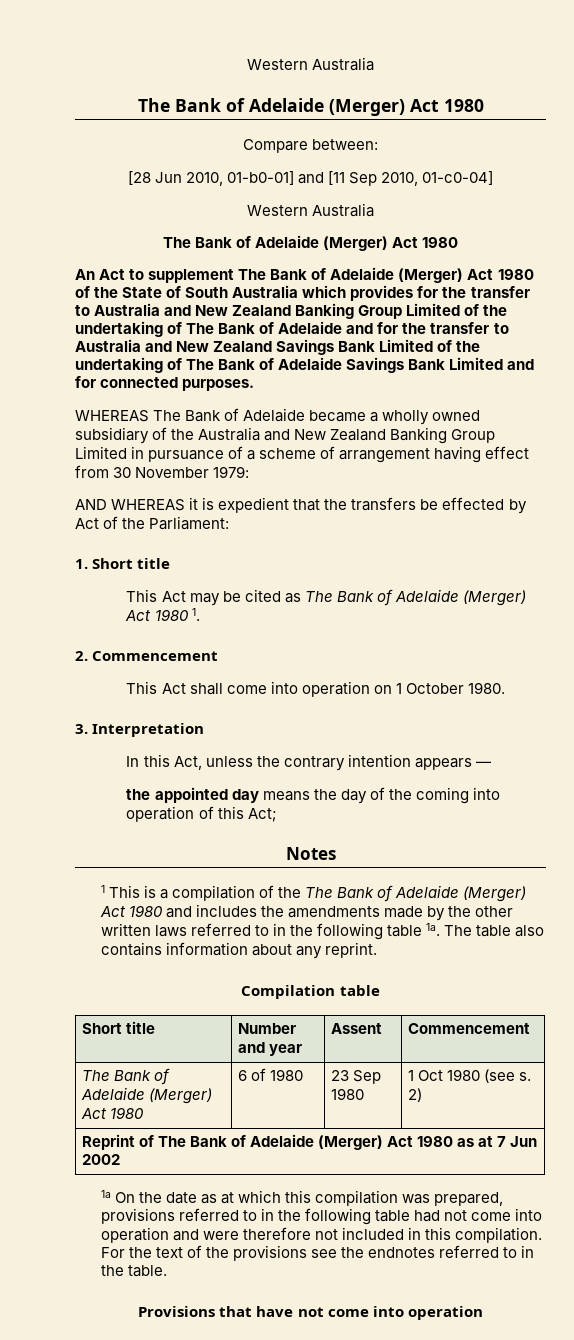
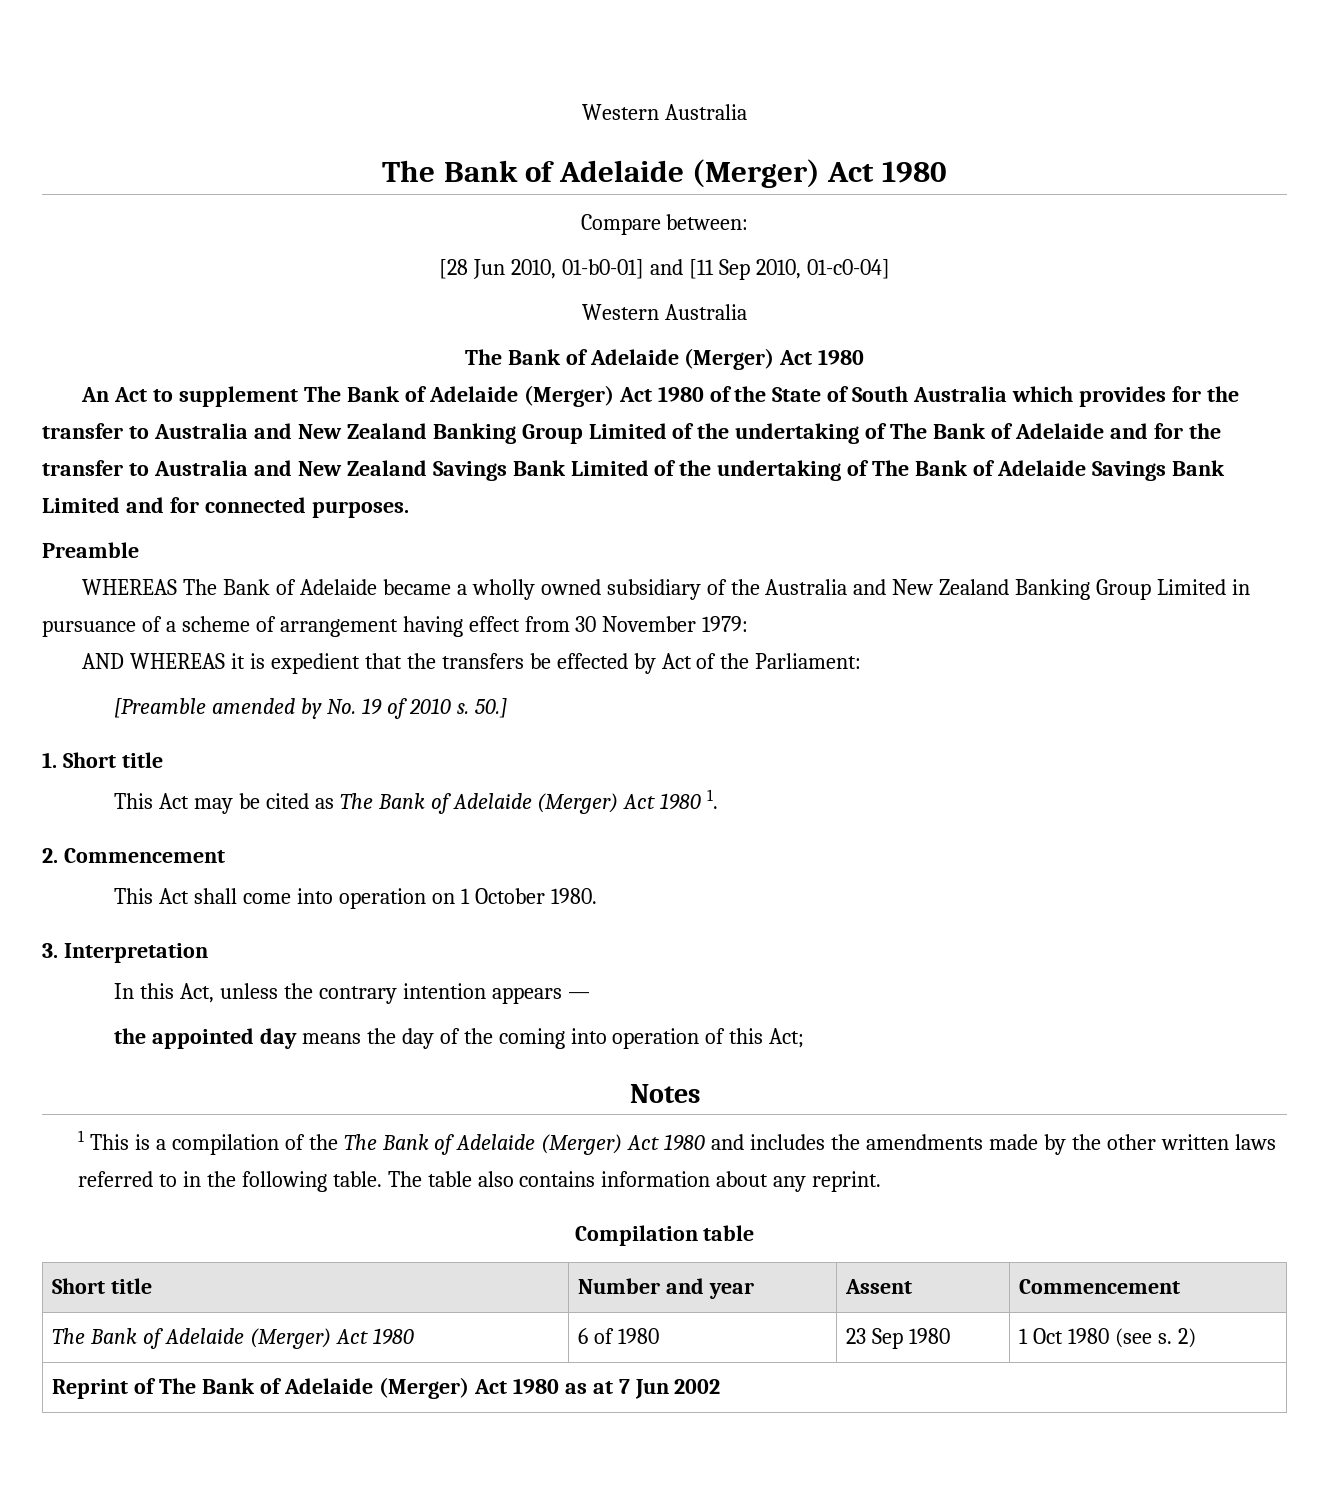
(255, 385) none -> [42,542,139,558] // Preamble
(230, 523) none -> [114,698,507,719] // [Preamble amended by No. 19 of 2010 s. 50.]
[387,923,441,937] table 1a. -> [332,1171,382,1187] table.
[100,1190,504,1206] [100,1208,543,1225] [100,1227,543,1243] [100,1245,535,1261] [100,1265,167,1277] [138,1306,483,1320] // 1a On the date as at which this compilation was prepared, provisions referred to in the following table had not come into operation and were therefore not included in this compilation. For the text of the provisions see the endnotes referred to in the table. // Provisions that have not come into operation -> (721, 1386) none

